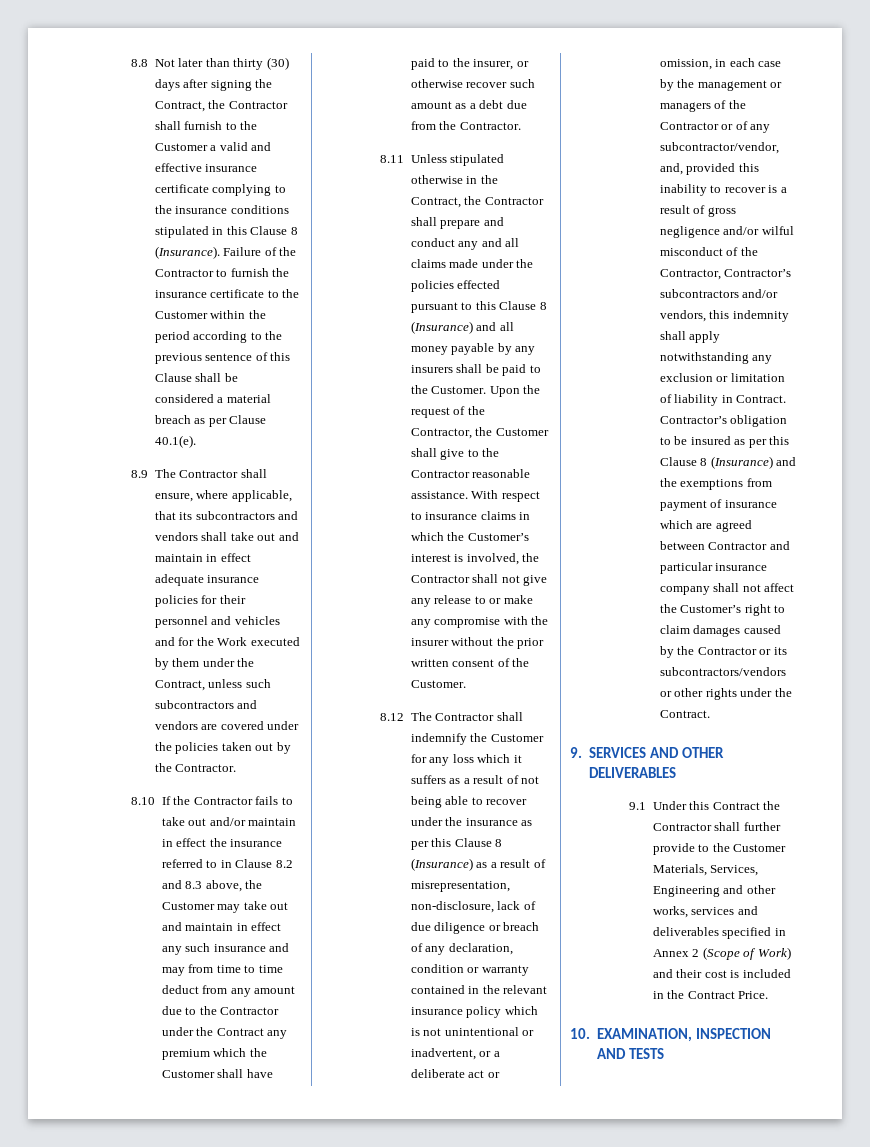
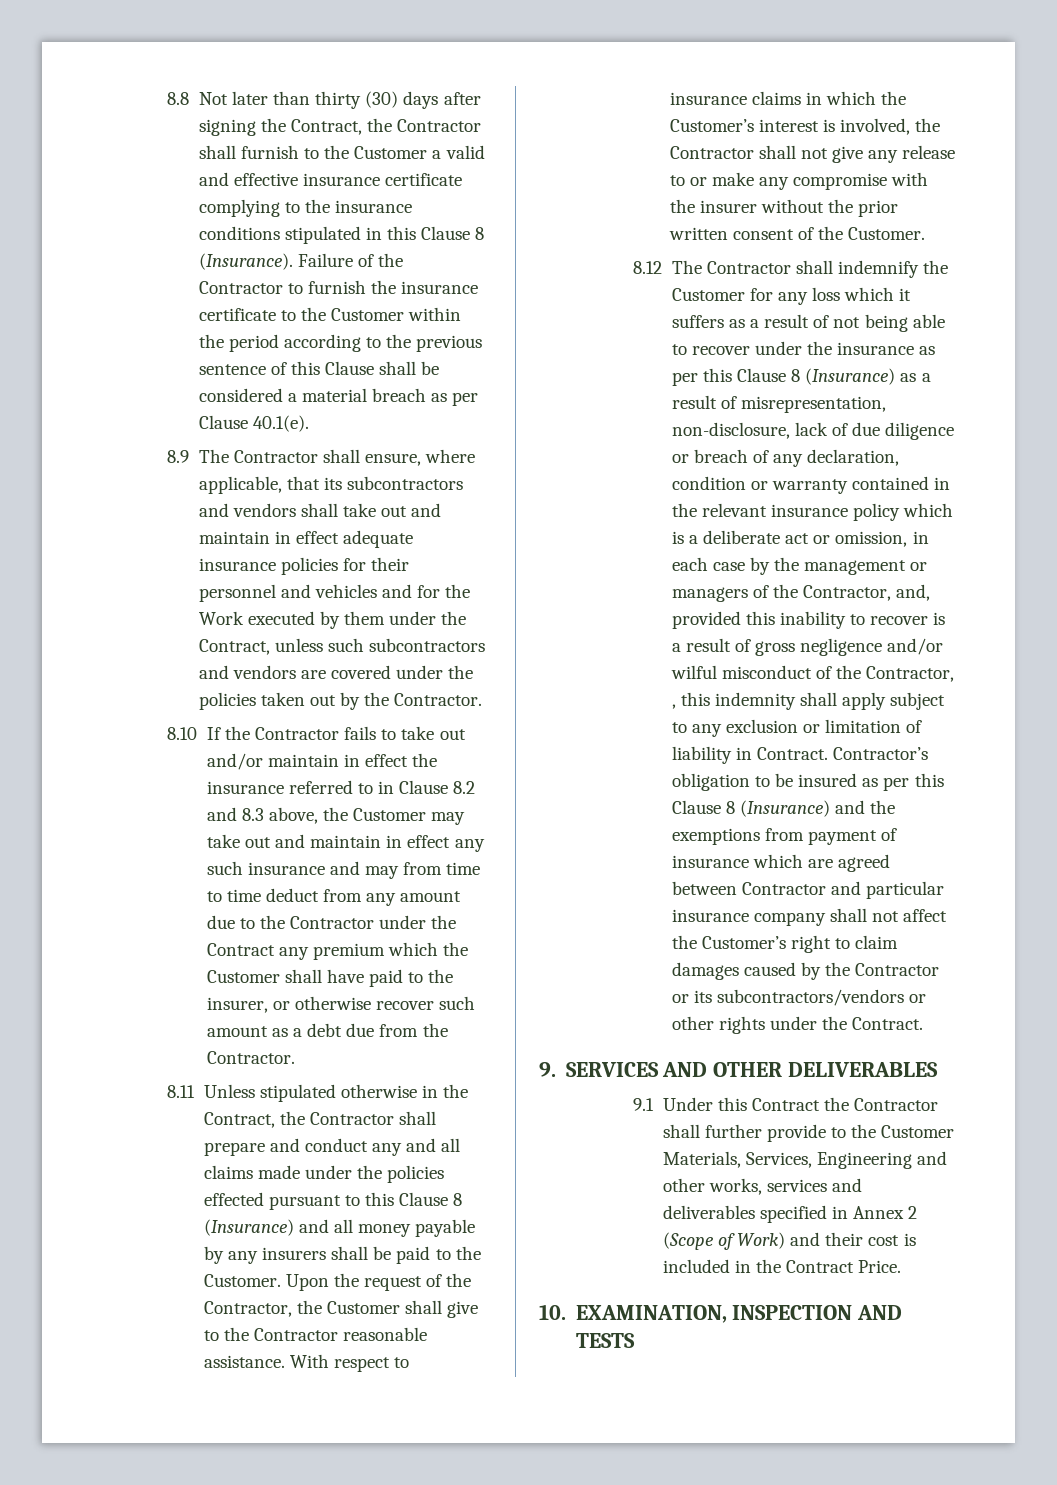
[423,1027,535,1036] [410,1048,492,1060] not unintentional or inadvertent, or -> (684, 537) none
[659,121,771,133] [659,142,779,154] Contractor or of any subcontractor/vendor, -> [803,585,892,601] Contractor,
[724,269,792,277] [659,289,779,298] [659,310,706,322] Contractor’s subcontractors and/or vendors, -> [671,704,676,709] ,
[659,352,749,364] notwithstanding -> [890,692,946,710] [671,722,687,733] subject to

